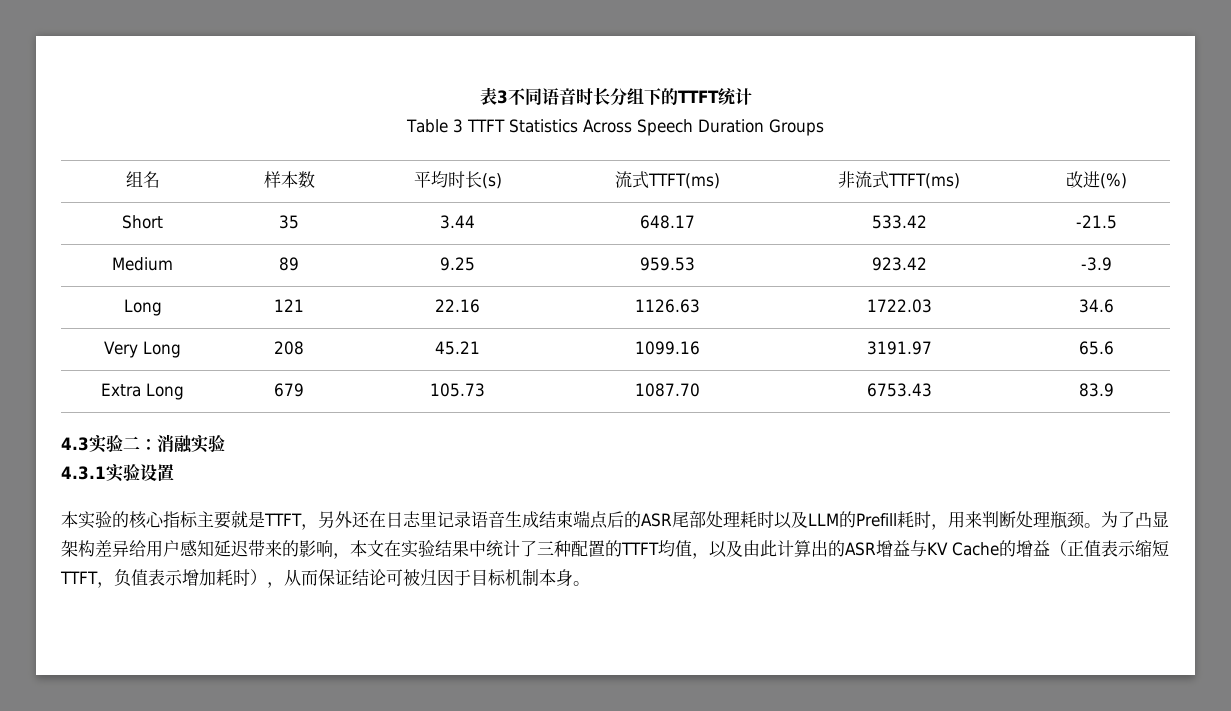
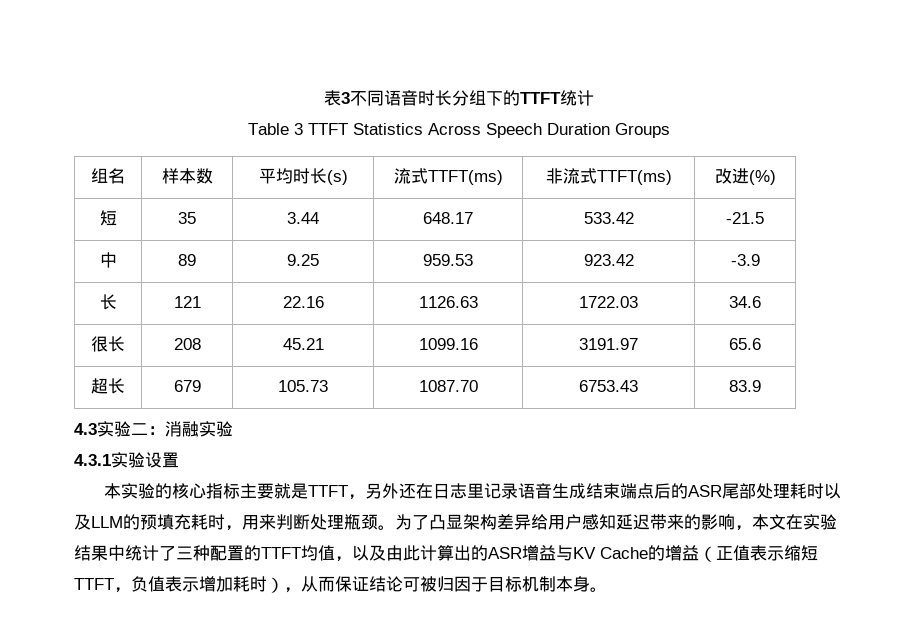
[122,215,163,229] Short -> [99,210,117,226] 短
[112,257,173,271] Medium -> [99,252,117,268] 中
[123,299,162,316] Long -> [99,294,117,310] 长
[104,341,181,358] Very Long -> [91,336,125,352] 很长
[101,383,184,400] Extra Long -> [91,378,125,394] 超长
[856,513,897,527] Prefill -> [140,514,191,530] 预填充

